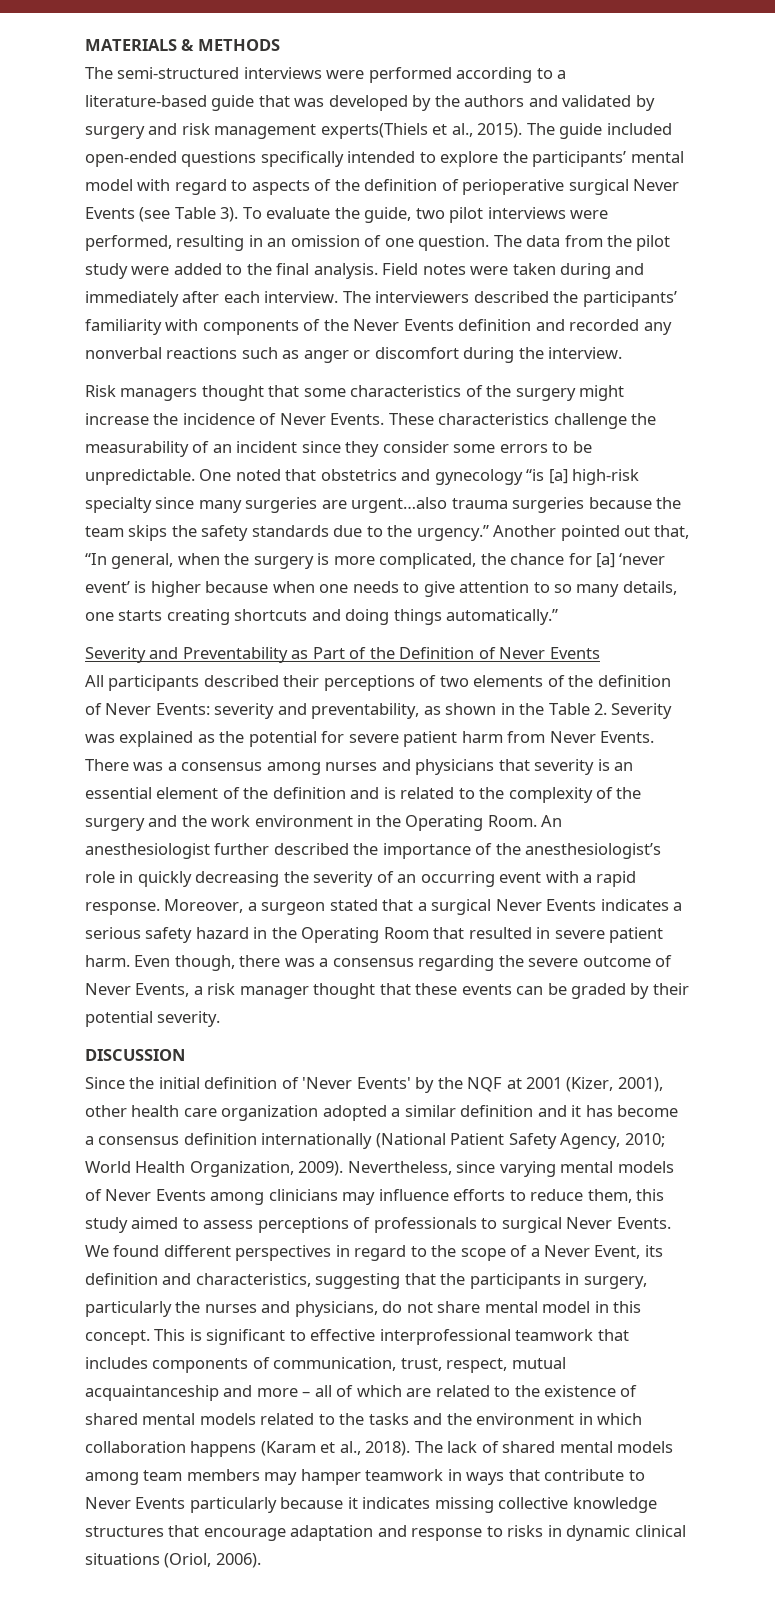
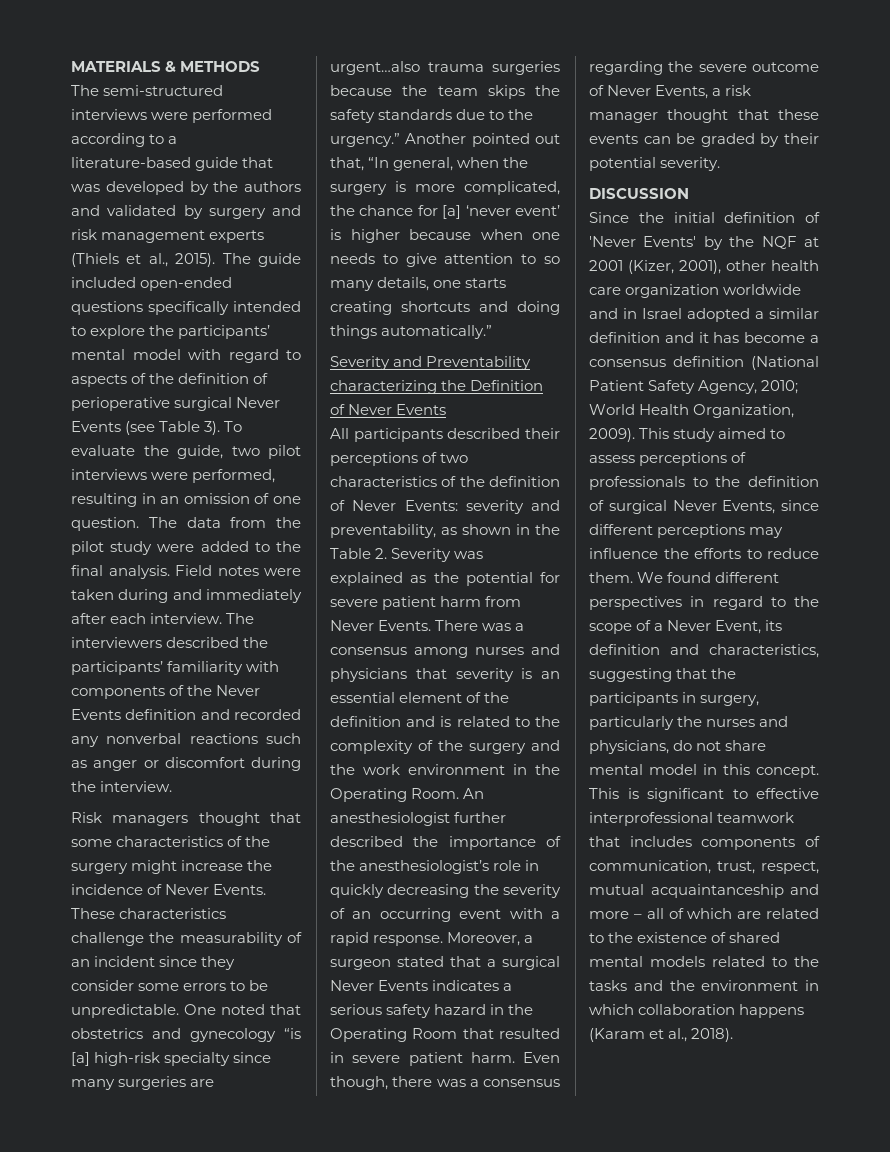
[320,123,428,139] experts(Thiels -> [209,230,265,243] [71,253,119,267] experts (Thiels
[291,647,367,659] as Part of -> [330,380,437,394] characterizing
[473,675,544,687] elements -> [330,476,437,487] characteristics
(319, 1113) none -> [723,284,802,295] [589,308,682,319] worldwide and in Israel
[261,1133,373,1149] internationally -> (744, 361) none
[347,1161,674,1177] [85,1189,665,1205] Nevertheless, since varying mental models of Never Events among clinicians may influence efforts to reduce them, this -> [639,428,670,439] This
[501,1217,671,1233] surgical Never Events. -> [715,476,819,487] [589,500,819,514] [589,524,784,538] [589,548,819,559] [589,572,633,583] the definition of surgical Never Events, since different perceptions may influence the efforts to reduce them.
[414,1441,674,1453] [85,1469,645,1485] [85,1497,657,1513] [85,1525,686,1541] [85,1553,261,1568] The lack of shared mental models among team members may hamper teamwork in ways that contribute to Never Events particularly because it indicates missing collective knowledge structures that encourage adaptation and response to risks in dynamic clinical situations (Oriol, 2006). -> (734, 1035) none

